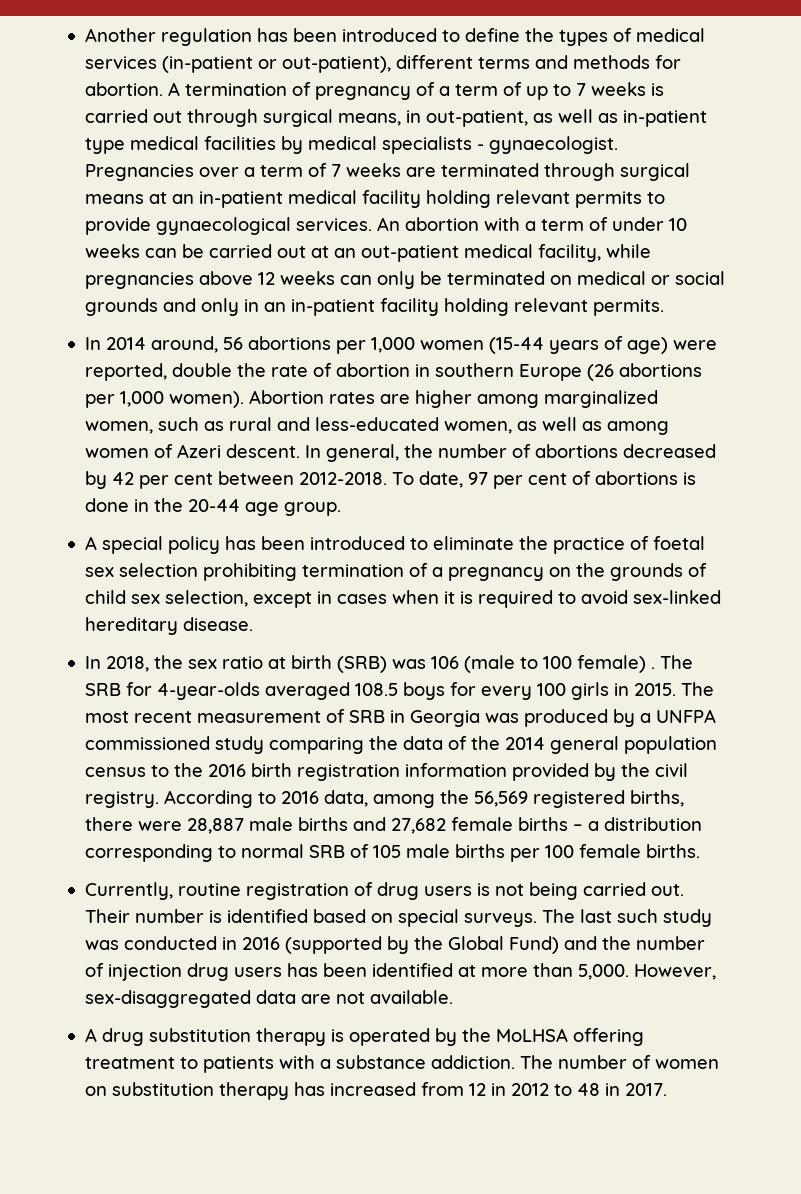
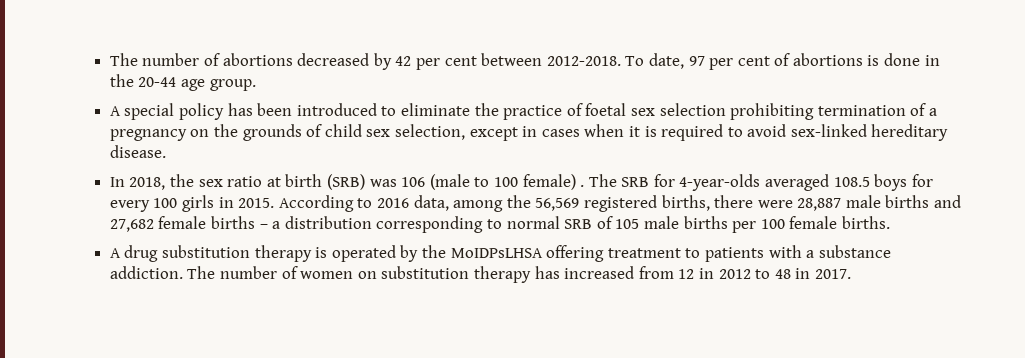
[84,28,705,46] [84,55,681,73] [84,82,664,100] [84,109,707,127] [84,136,618,154] [84,163,690,181] [84,190,665,208] [84,217,687,235] [84,244,651,262] [84,271,725,289] [84,298,664,316] [84,336,717,354] [84,363,702,381] [84,390,658,408] [84,417,669,435] [84,444,433,462] Another regulation has been introduced to define the types of medical services (in-patient or out-patient), different terms and methods for abortion. A termination of pregnancy of a term of up to 7 weeks is carried out through surgical means, in out-patient, as well as in-patient type medical facilities by medical specialists - gynaecologist. Pregnancies over a term of 7 weeks are terminated through surgical means at an in-patient medical facility holding relevant permits to provide gynaecological services. An abortion with a term of under 10 weeks can be carried out at an out-patient medical facility, while pregnancies above 12 weeks can only be terminated on medical or social grounds and only in an in-patient facility holding relevant permits. // In 2014 around, 56 abortions per 1,000 women (15-44 years of age) were reported, double the rate of abortion in southern Europe (26 abortions per 1,000 women). Abortion rates are higher among marginalized women, such as rural and less-educated women, as well as among women of Azeri descent. In general, the -> [109,53,138,66] The
[680,682,714,696] [84,709,716,727] [84,736,717,754] [84,763,688,781] [84,791,159,808] The most recent measurement of SRB in Georgia was produced by a UNFPA commissioned study comparing the data of the 2014 general population census to the 2016 birth registration information provided by the civil registry. -> (275, 203) none
[84,882,684,900] [84,909,712,927] [84,936,705,954] [84,963,716,981] [84,990,453,1008] // Currently, routine registration of drug users is not being carried out. Their number is identified based on special surveys. The last such study was conducted in 2016 (supported by the Global Fund) and the number of injection drug users has been identified at more than 5,000. However, sex-disaggregated data are not available. -> (890, 222) none
[495,1028,568,1042] MoLHSA -> [450,248,543,258] MoIDPsLHSA

